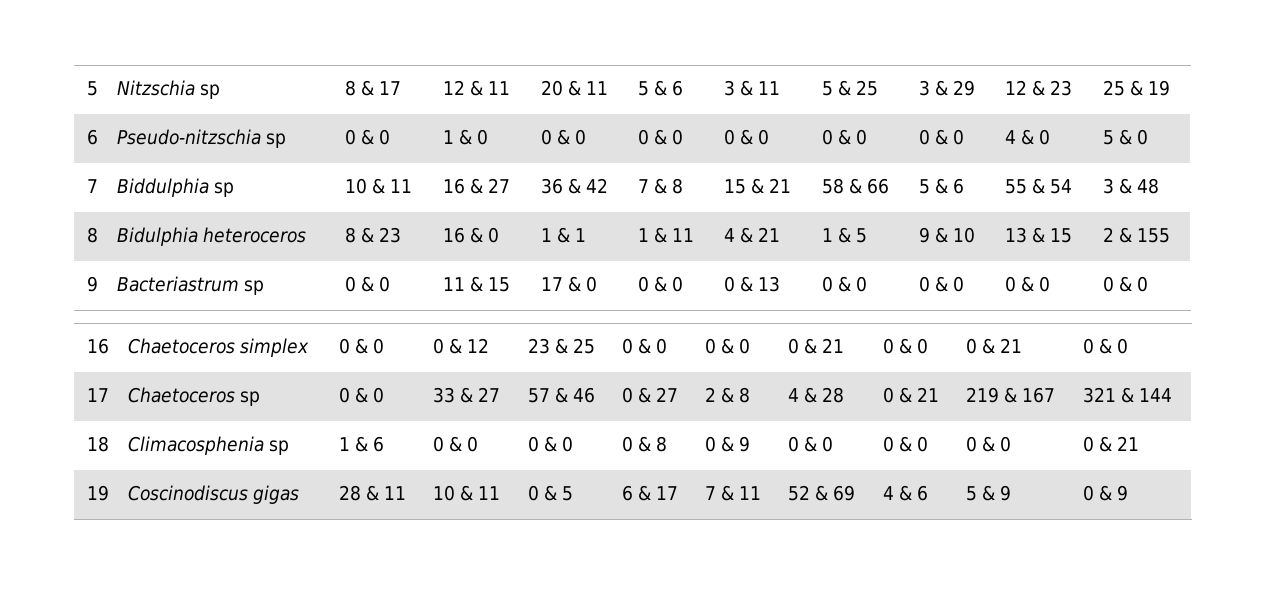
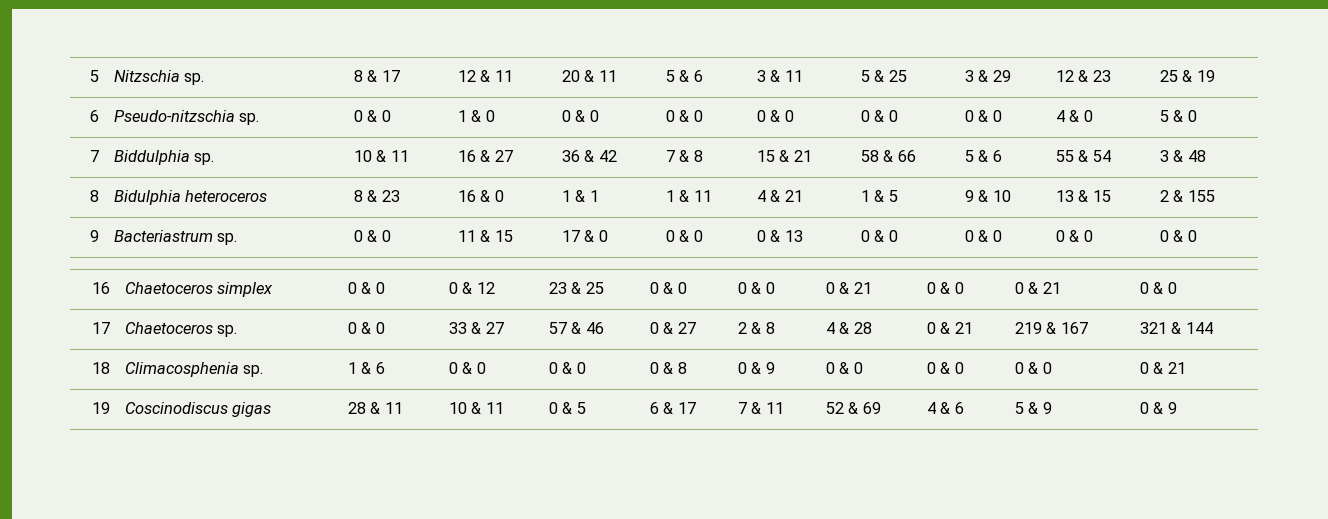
[199,84,220,99] sp -> [184,73,205,85] sp.
[265,133,286,148] sp -> [239,113,260,125] sp.
[213,182,234,197] sp -> [194,153,215,165] sp.
[243,280,264,295] sp -> [217,233,238,245] sp.
[239,391,260,406] sp -> [217,325,238,337] sp.
[268,440,289,455] sp -> [243,365,264,377] sp.

